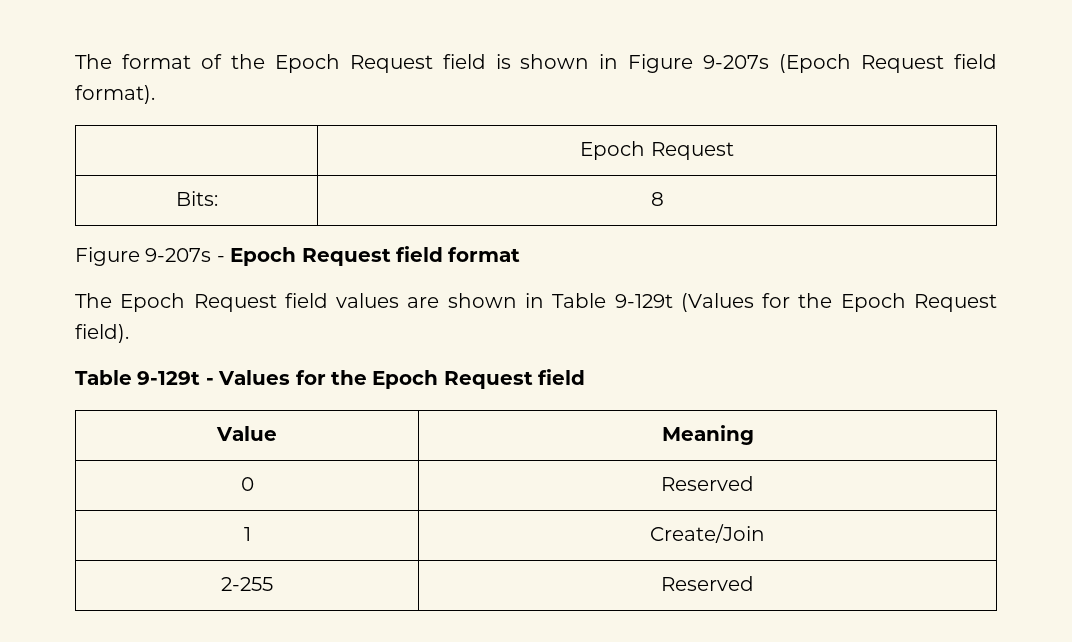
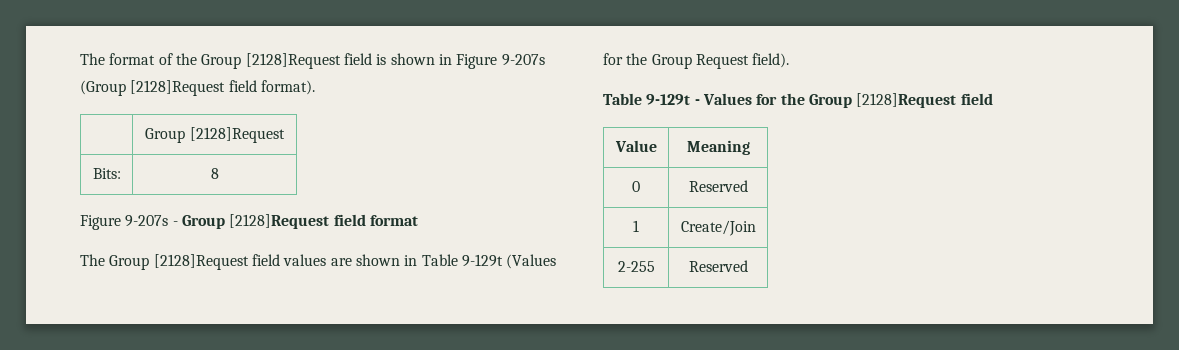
[274,54,433,73] Epoch Request -> [201,53,341,69] Group [2128]Request
[779,54,945,73] (Epoch Request -> [80,80,226,96] (Group [2128]Request
[580,141,734,160] Epoch Request -> [145,127,285,143] Group [2128]Request
[230,247,391,266] Epoch Request -> [181,214,330,229] Group [2128]Request
[120,293,277,312] Epoch Request -> [109,254,249,270] Group [2128]Request
[840,293,906,312] Epoch -> [651,54,692,69] Group
[372,370,533,389] Epoch Request -> [808,93,957,108] Group [2128]Request

